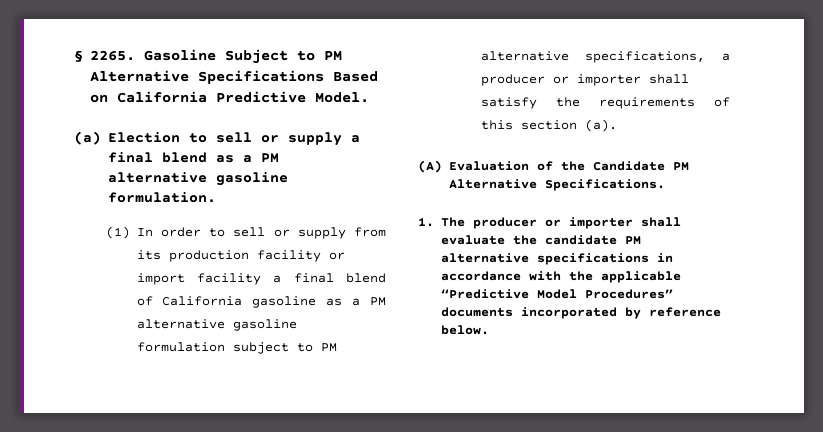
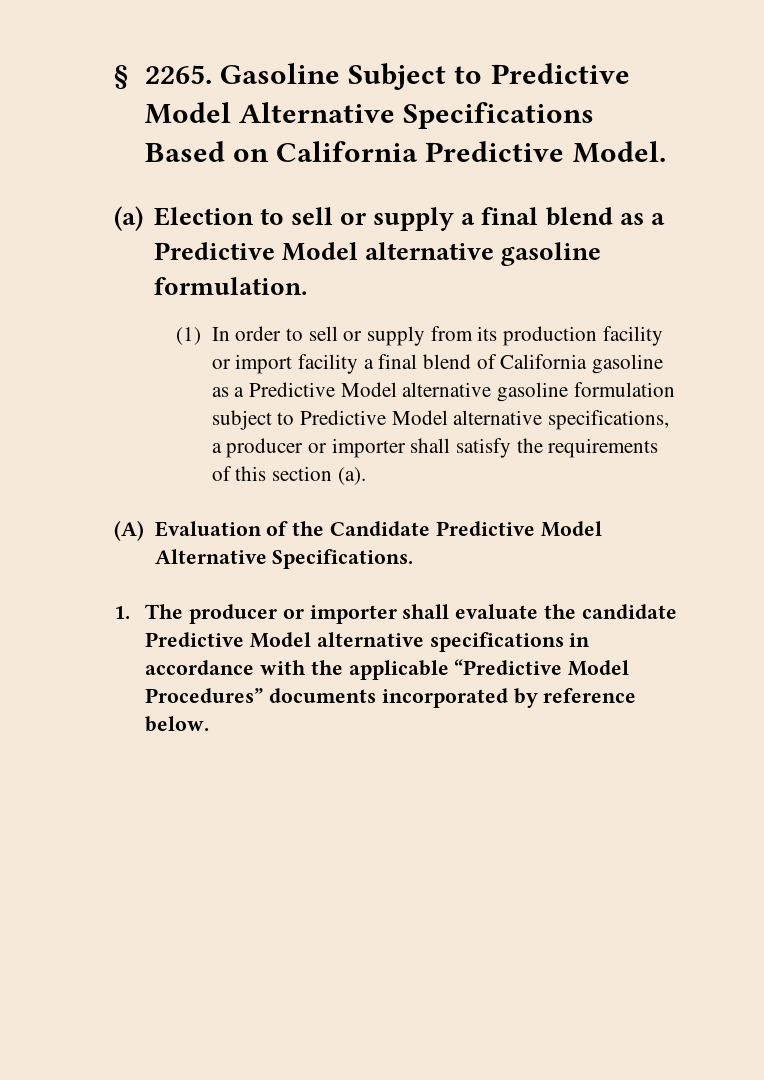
[323,51,342,60] PM -> [490,63,630,84] [145,102,232,124] Predictive Model
[260,153,279,162] PM -> [153,242,358,261] Predictive Model
[369,297,386,306] PM -> [249,382,397,397] Predictive Model
[320,343,337,352] PM -> [300,410,448,425] Predictive Model
[672,162,689,170] PM -> [435,521,602,537] Predictive Model
[624,236,641,244] PM -> [145,632,311,648] Predictive Model

